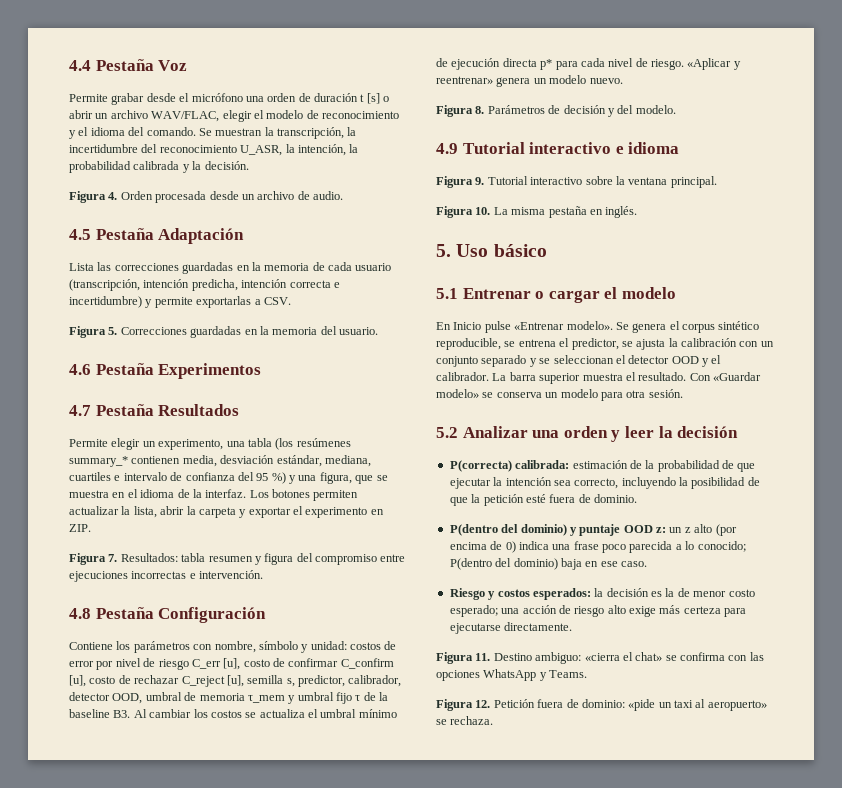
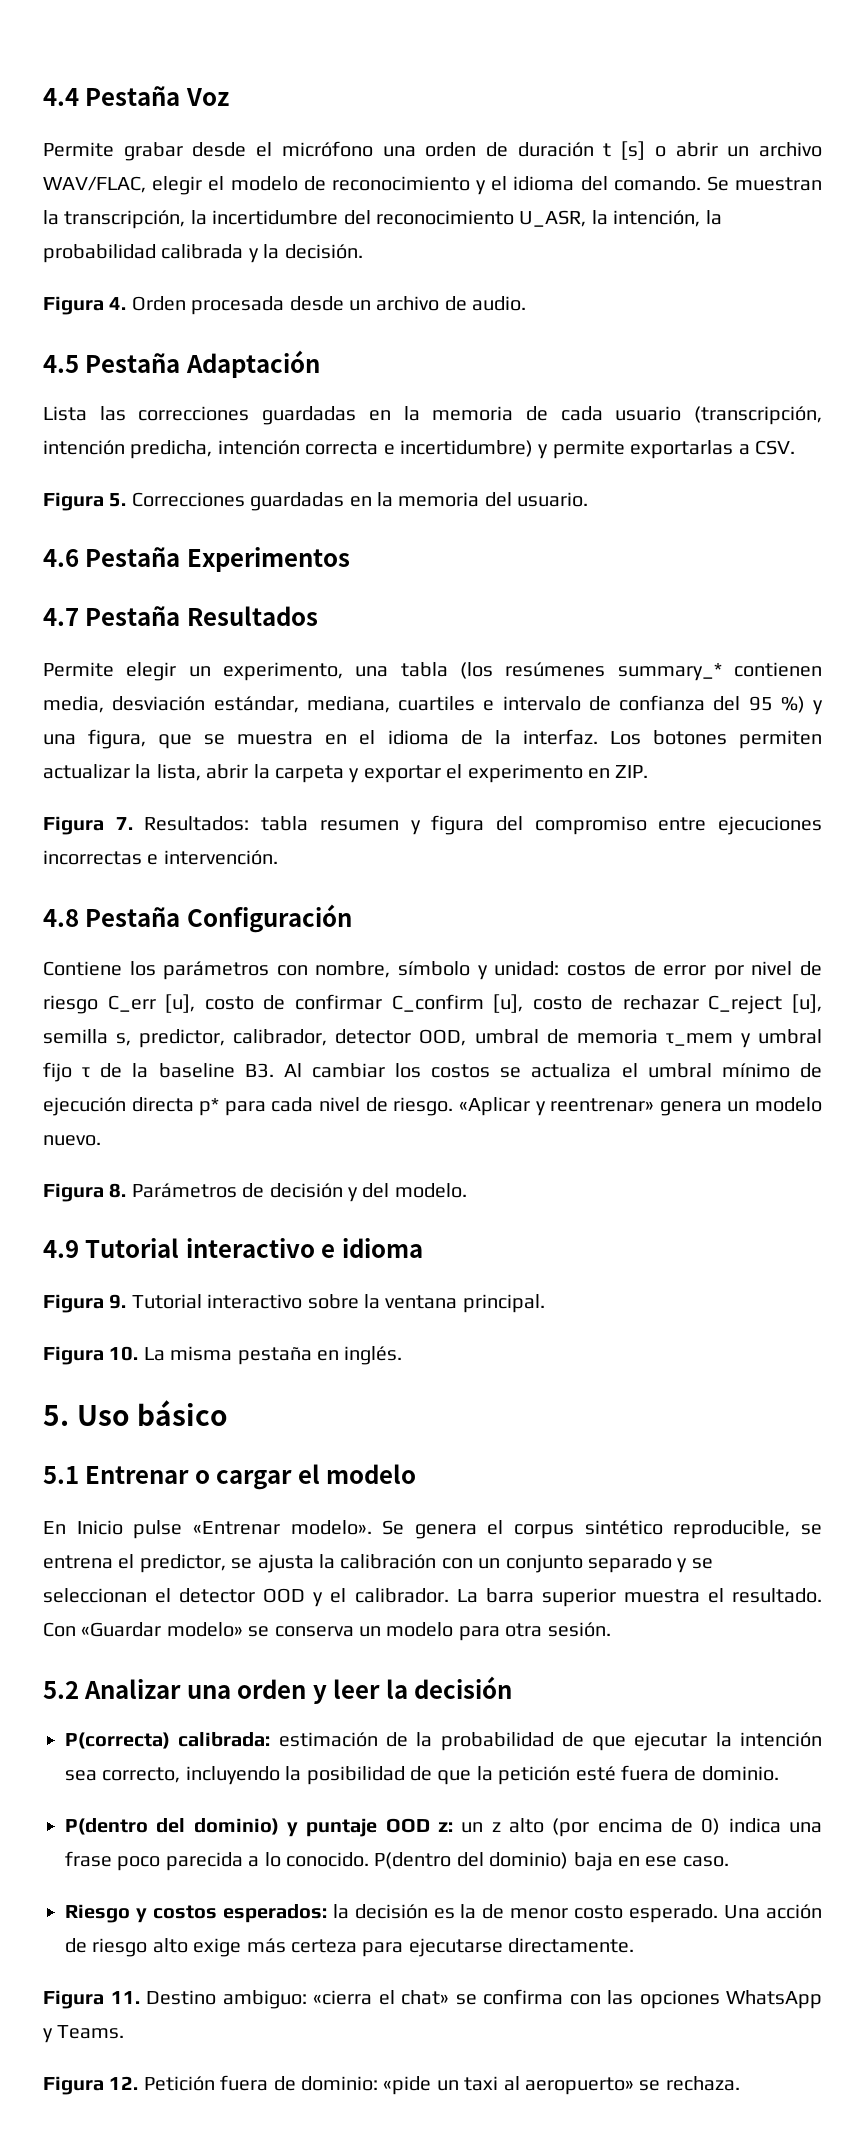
[697,541,746,552] conocido; -> [286,1852,369,1867] conocido.
[449,605,520,617] esperado; una -> [629,1904,761,1923] esperado. Una

